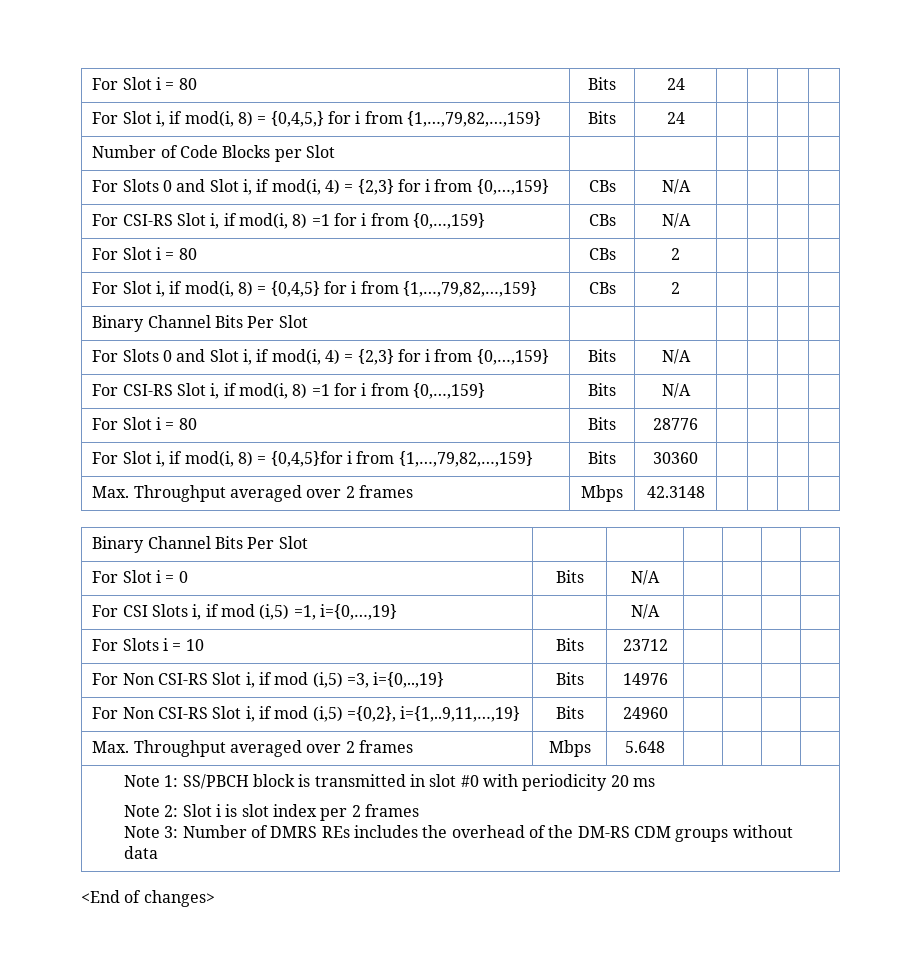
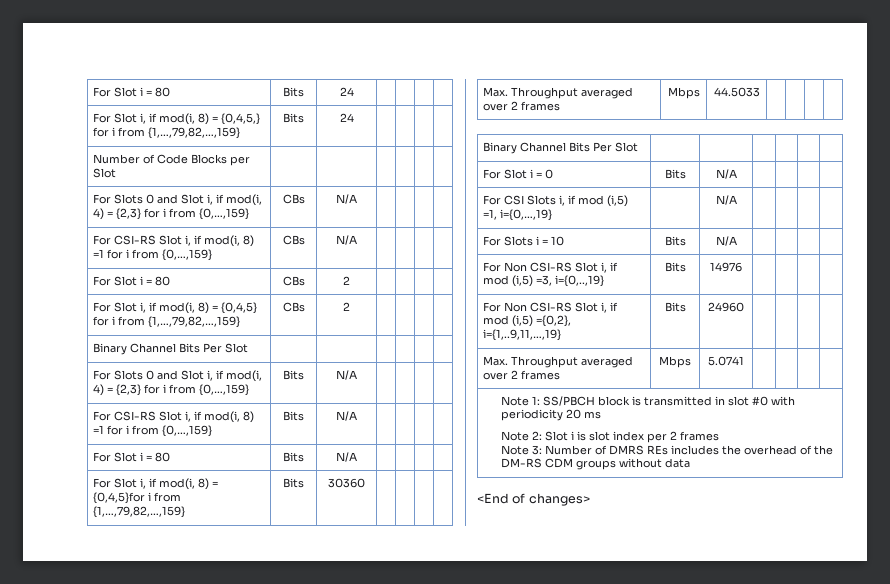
[653,418,698,430] 28776 -> [336,452,357,462] N/A
[646,486,705,498] 42.3148 -> [713,87,760,97] 44.5033
[622,639,668,651] 23712 -> [715,236,737,246] N/A
[625,741,665,753] 5.648 -> [708,356,744,366] 5.0741

